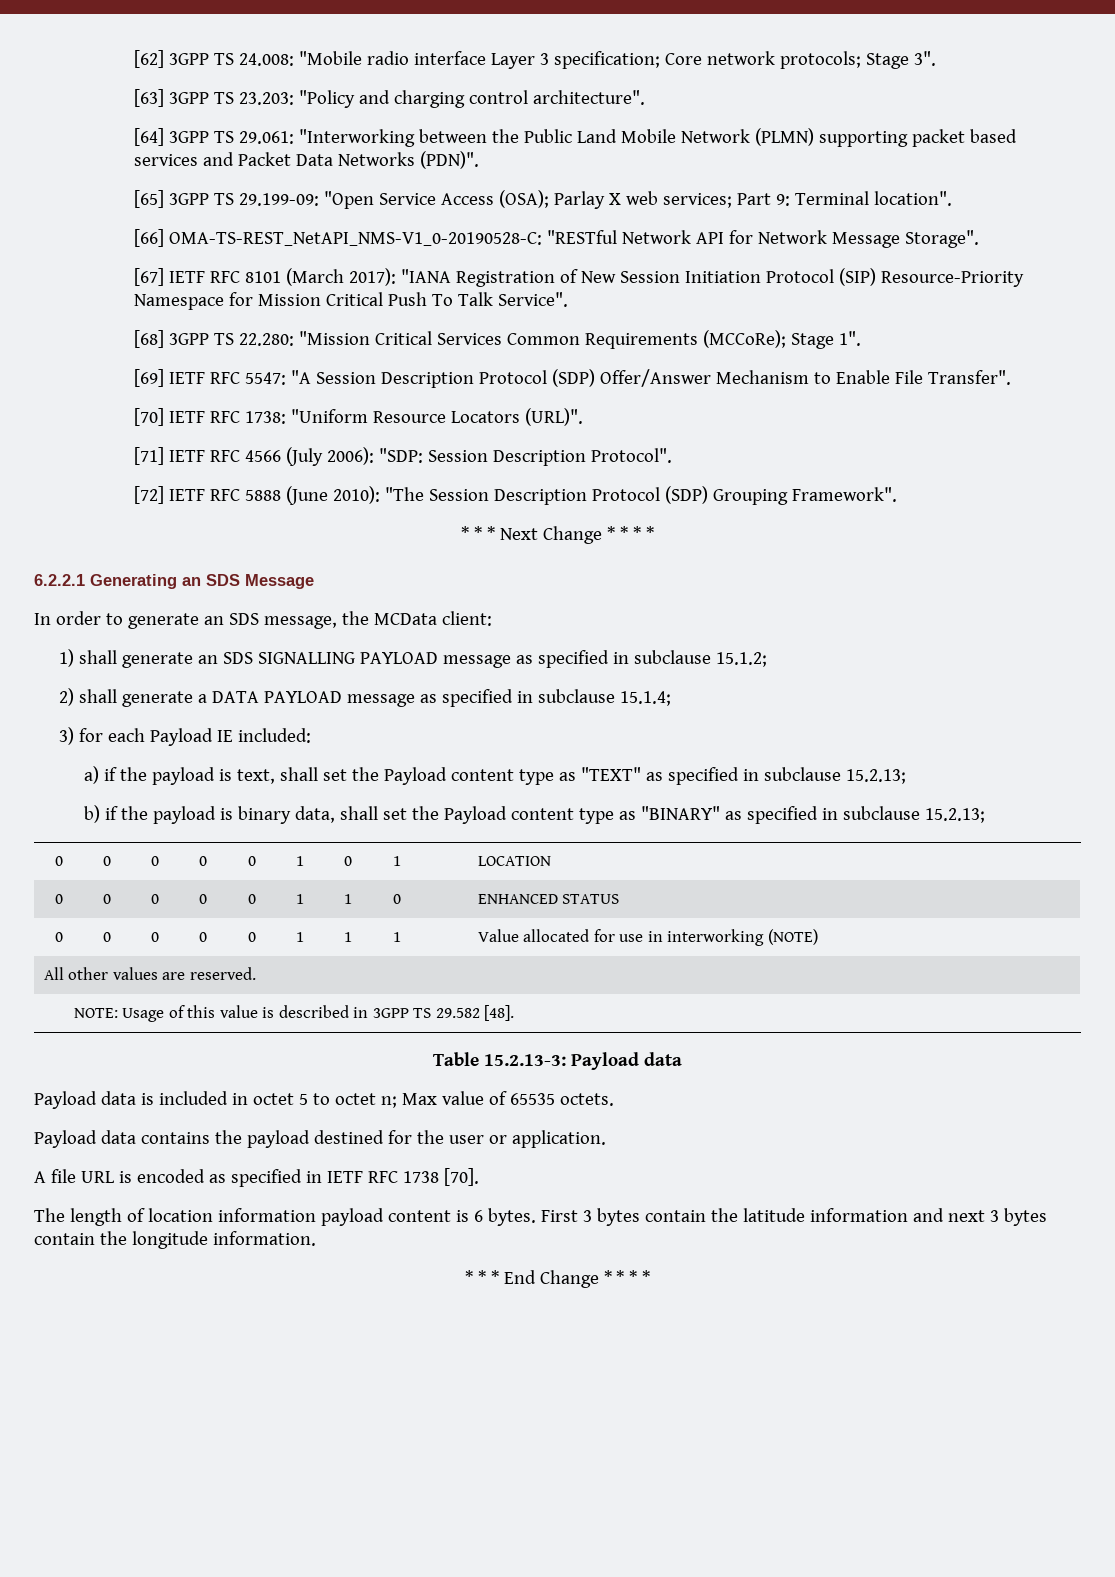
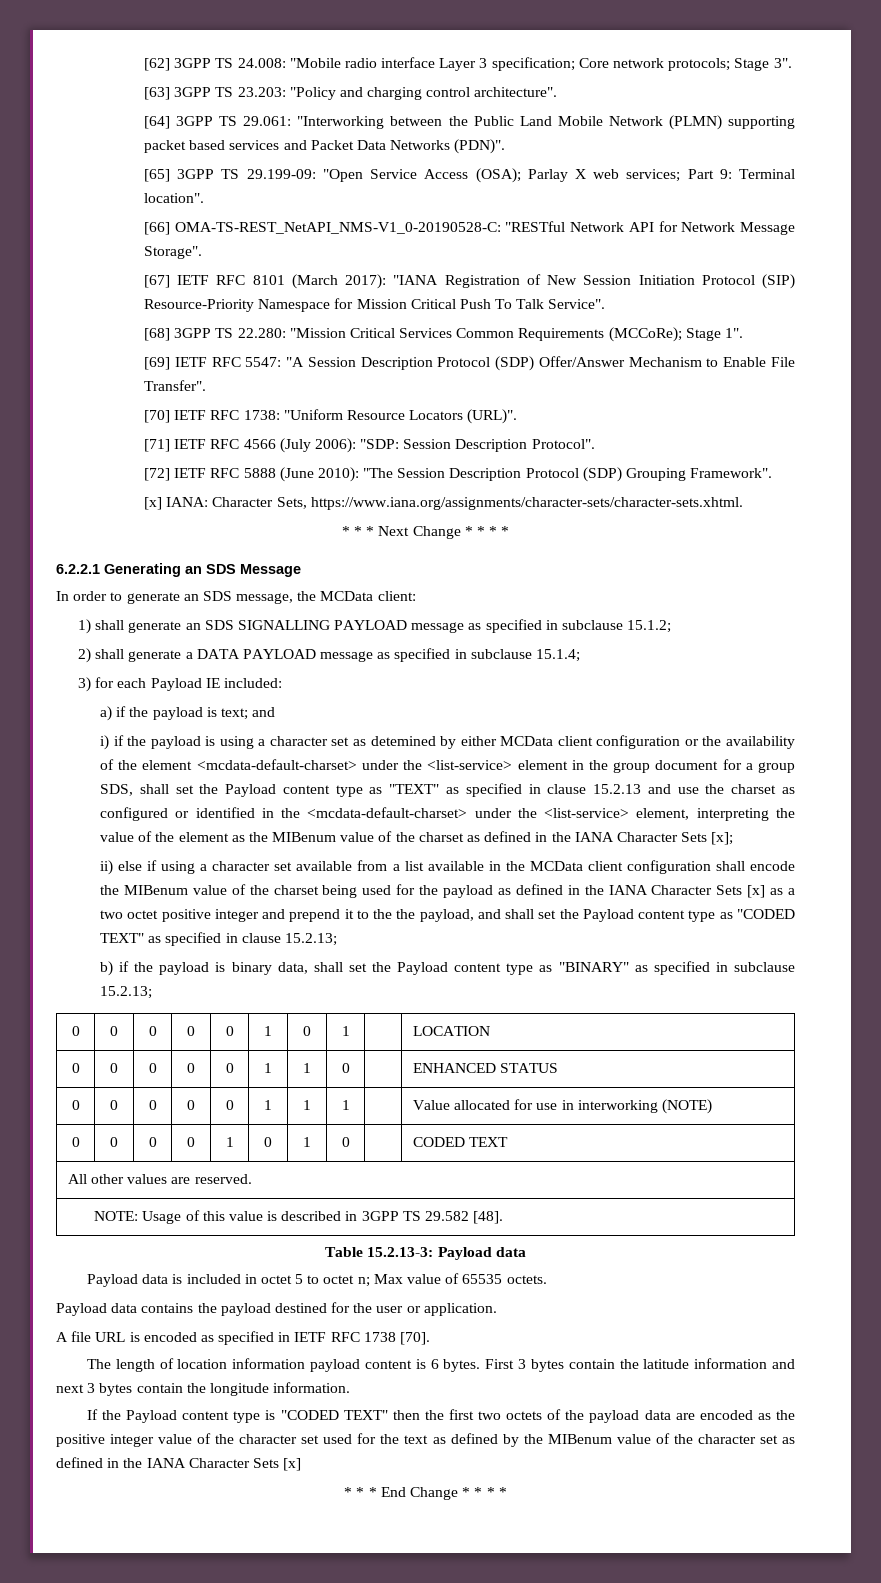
(897, 494) none -> [144,497,743,510] // [x] IANA: Character Sets, https://www.iana.org/assignments/character-sets/character-sets.xhtml.
[237,769,276,784] text, -> [220,707,276,720] [100,735,795,750] [100,759,795,773] [100,784,134,796] text; and // i) if the payload is using a character set as detemined by either MCData client configuration or the availability of the element <mcdata-default-charset> under the <list-service> element in the group document for a group SDS,
[763,767,841,781] subclause -> [547,784,795,794] [100,807,796,821] [100,831,734,845] [100,860,795,875] [100,884,796,898] [100,909,795,922] [100,932,281,946] clause 15.2.13 and use the charset as configured or identified in the <mcdata-default-charset> under the <list-service> element, interpreting the value of the element as the MIBenum value of the charset as defined in the IANA Character Sets [x]; // ii) else if using a character set available from a list available in the MCData client configuration shall encode the MIBenum value of the charset being used for the payload as defined in the IANA Character Sets [x] as a two octet positive integer and prepend it to the the payload, and shall set the Payload content type as "CODED TEXT" as specified in clause
(818, 937) none -> [71,1137,80,1147] [110,1137,118,1147] [148,1137,157,1147] [187,1137,195,1147] [225,1137,234,1147] [264,1137,272,1147] [303,1137,311,1147] [341,1137,350,1147] [412,1137,508,1147] // 0 | 0 | 0 | 0 | 1 | 0 | 1 | 0 | | CODED TEXT
(316, 1238) none -> [86,1409,795,1423] [56,1433,795,1447] [56,1457,302,1471] // If the Payload content type is "CODED TEXT" then the first two octets of the payload data are encoded as the positive integer value of the character set used for the text as defined by the MIBenum value of the character set as defined in the IANA Character Sets [x]

